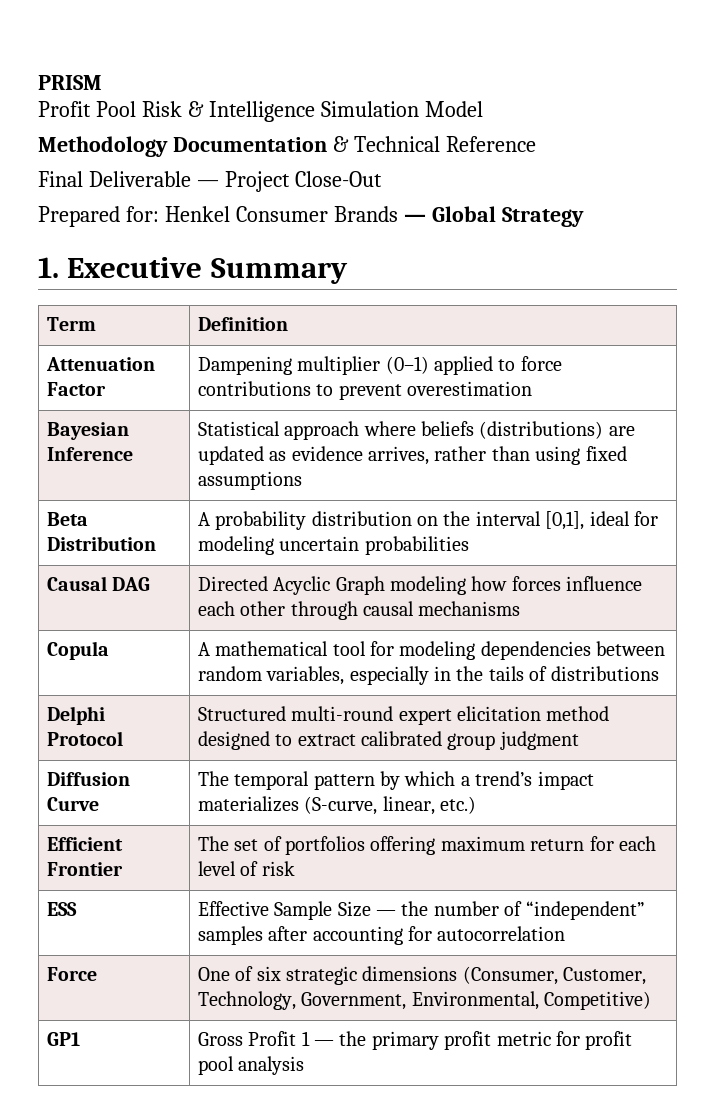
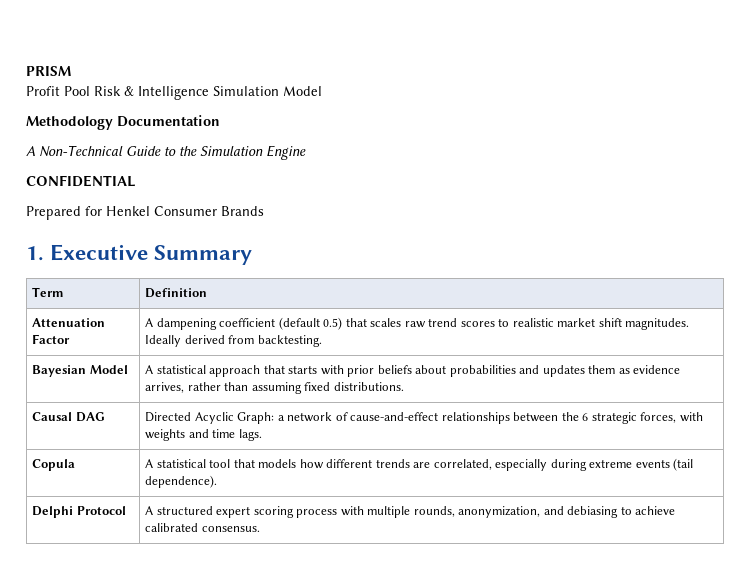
[332,136,536,152] [38,171,382,192] & Technical Reference // Final Deliverable — Project Close-Out -> [26,145,306,160] [26,175,136,187] // A Non-Technical Guide to the Simulation Engine // CONFIDENTIAL
[125,206,159,222] for: -> [85,206,102,216] for
[403,206,584,227] — Global Strategy -> (264, 211) none
[197,356,562,375] [197,381,533,400] [46,422,129,440] [46,447,133,461] [197,421,635,440] [197,446,264,465] Dampening multiplier (0–1) applied to force contributions to prevent overestimation // Bayesian Inference | Statistical approach where beliefs (distributions) are updated -> [145,317,690,330] [145,335,322,347] [32,365,128,377] [145,365,616,377] A dampening coefficient (default 0.5) that scales raw trend scores to realistic market shift magnitudes. Ideally derived from backtesting. // Bayesian Model | A statistical approach that starts with prior beliefs about probabilities and updates them
[535,446,627,465] [197,471,302,490] [46,512,88,526] [46,536,156,551] [197,511,659,530] [197,536,469,555] [46,576,151,591] [197,576,643,595] [197,601,521,620] [46,641,109,660] [197,641,666,660] [197,666,659,685] [46,706,105,725] [46,731,123,746] [197,706,610,725] [197,731,579,750] [46,772,130,786] [46,797,99,811] [197,771,594,790] [197,796,477,815] [46,837,123,851] [46,862,123,876] [197,836,657,855] [197,861,295,876] [46,902,77,916] [197,901,645,920] [197,926,566,945] [46,967,97,981] [197,966,647,985] [197,991,652,1010] [46,1032,80,1046] [197,1031,633,1050] [197,1056,305,1075] using fixed assumptions // Beta Distribution | A probability distribution on the interval [0,1], ideal for modeling uncertain probabilities // Causal DAG | Directed Acyclic Graph modeling how forces influence each other through causal mechanisms // Copula | A mathematical tool for modeling dependencies between random variables, especially in the tails of distributions // Delphi Protocol | Structured multi-round expert elicitation method designed to extract calibrated group judgment // Diffusion Curve | The temporal pattern by which a trend’s impact materializes (S-curve, linear, etc.) // Efficient Frontier | The set of portfolios offering maximum return for each level of risk // ESS | Effective Sample Size — the number of “independent” samples after accounting for autocorrelation // Force | One of six strategic dimensions (Consumer, Customer, Technology, Government, Environmental, Competitive) // GP1 | Gross Profit 1 — the primary profit metric for profit pool analysis -> [251,382,404,394] [32,412,105,422] [145,412,703,424] [145,429,262,441] [32,459,76,471] [145,458,694,471] [145,475,218,488] [32,506,126,518] [145,506,676,518] [145,523,260,532] assuming fixed distributions. // Causal DAG | Directed Acyclic Graph: a network of cause-and-effect relationships between the 6 strategic forces, with weights and time lags. // Copula | A statistical tool that models how different trends are correlated, especially during extreme events (tail dependence). // Delphi Protocol | A structured expert scoring process with multiple rounds, anonymization, and debiasing to achieve calibrated consensus.

